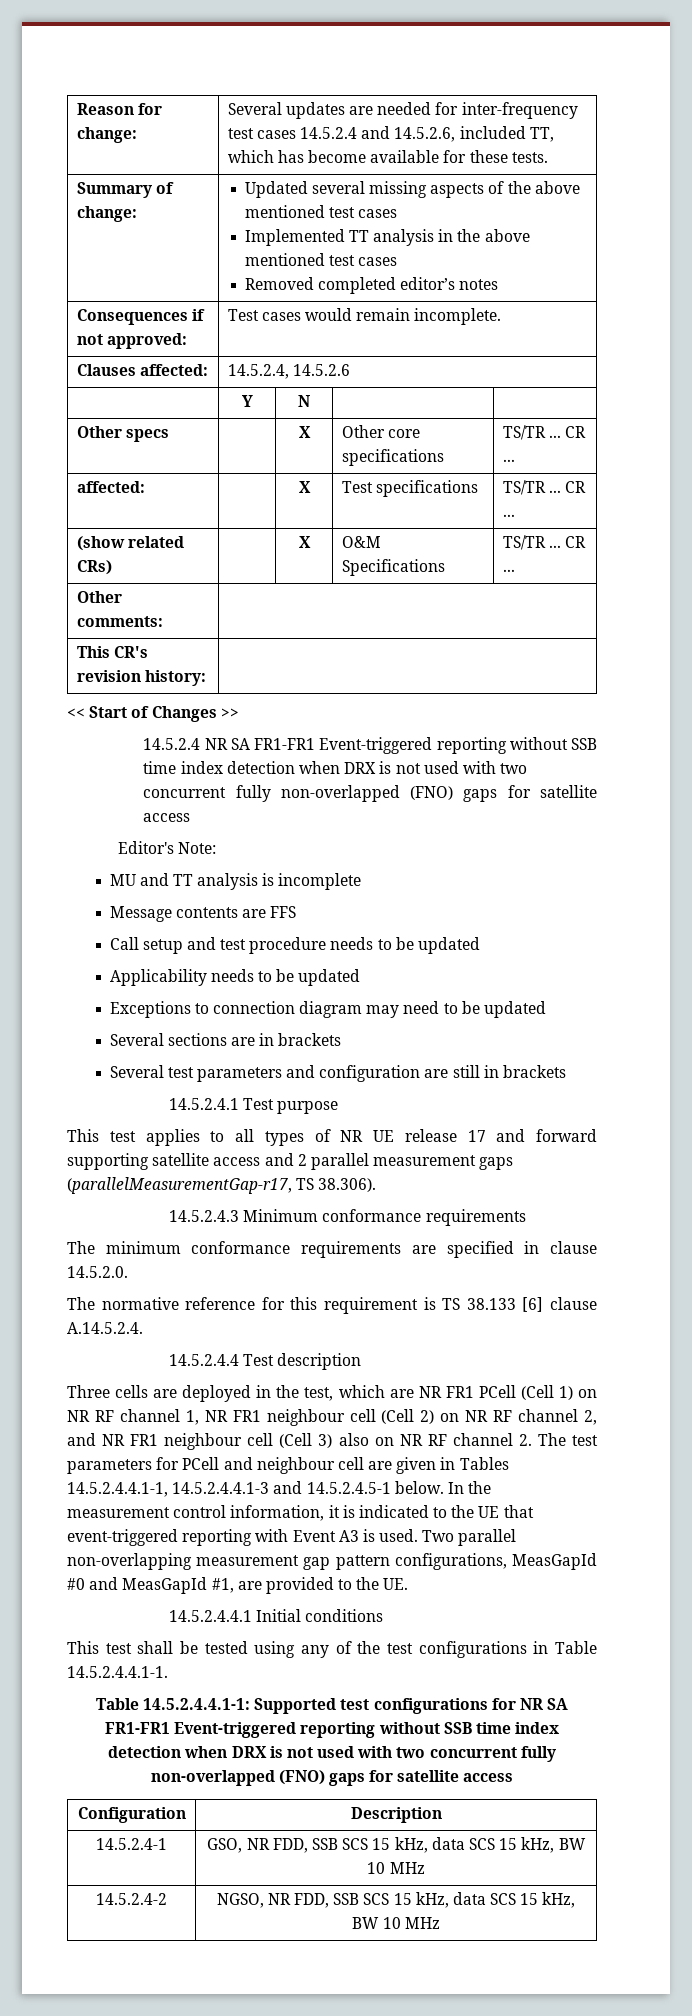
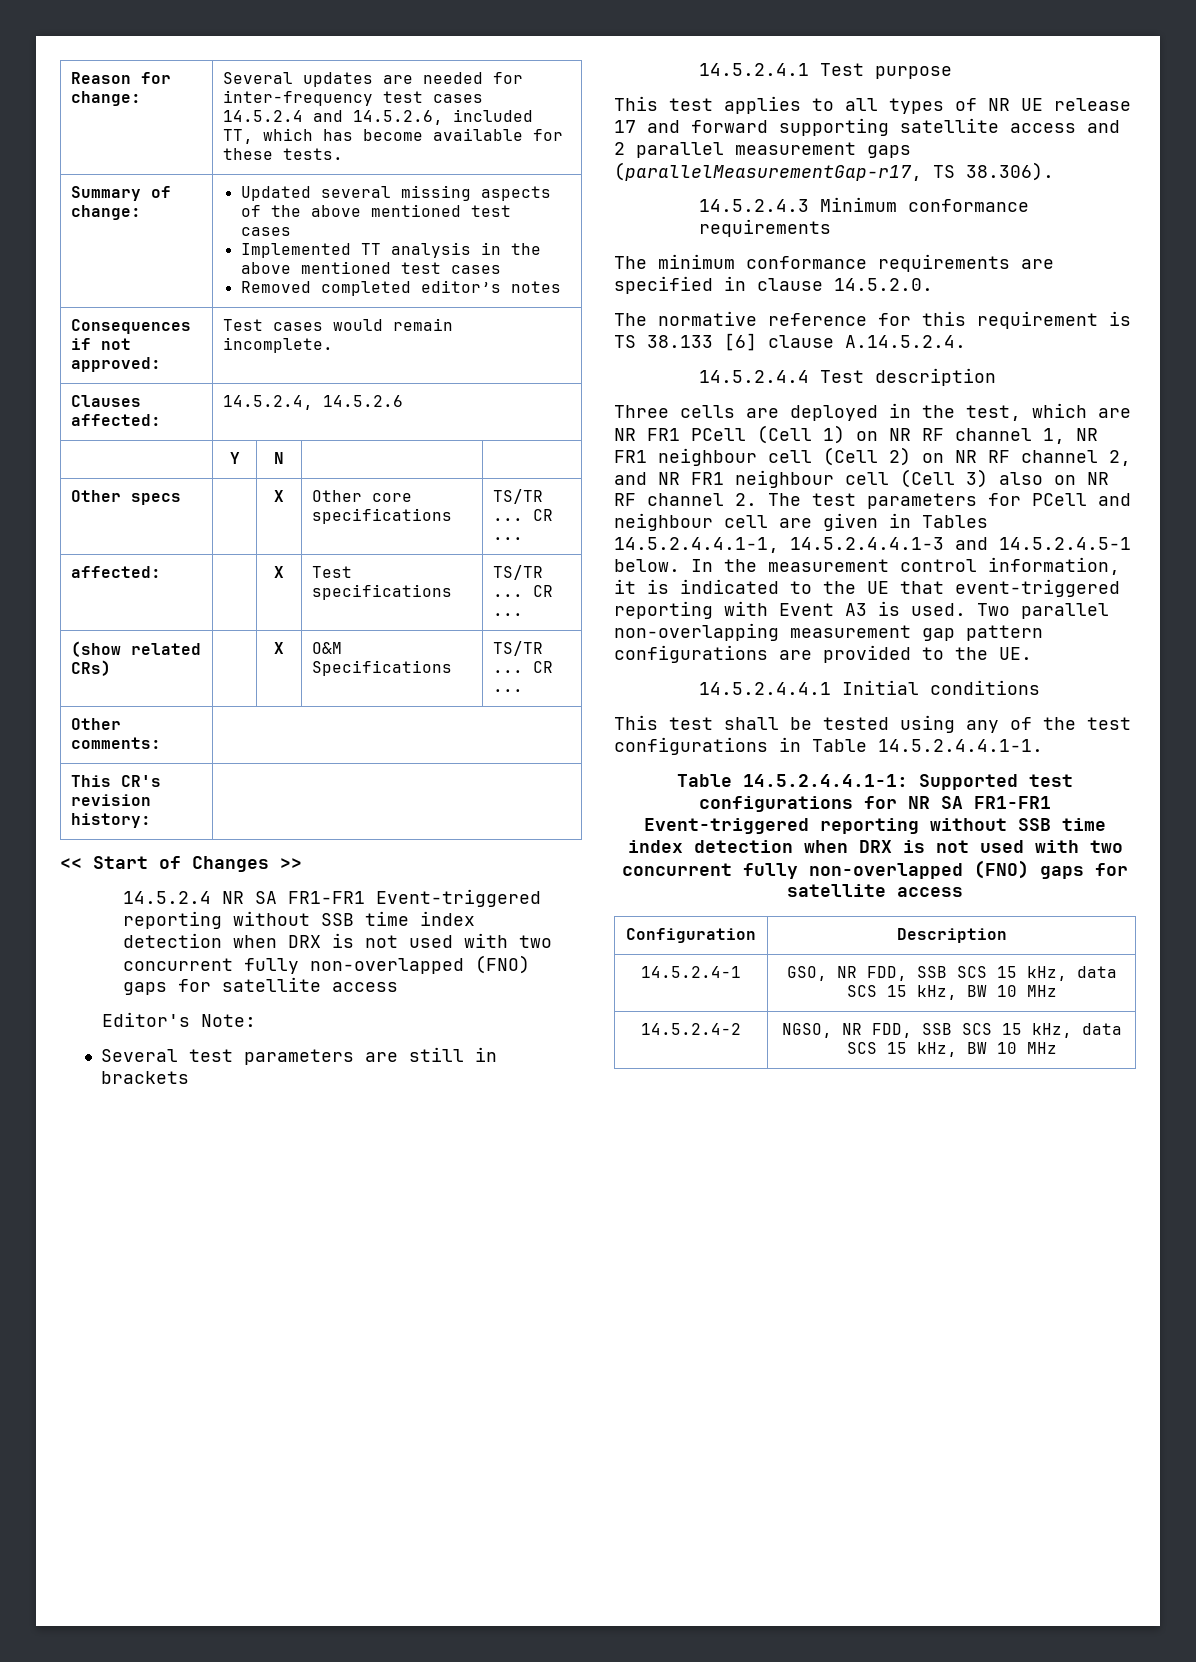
[109,873,362,890] [109,906,297,922] [109,937,481,954] [109,969,361,986] [109,1001,547,1018] [109,1033,342,1046] // MU and TT analysis is incomplete // Message contents are FFS // Call setup and test procedure needs to be updated // Applicability needs to be updated // Exceptions to connection diagram may need to be updated // Several sections are in brackets -> (257, 1020) none
[286,1065,421,1082] and configuration -> (354, 1057) none
[394,1553,597,1570] [67,1577,234,1594] configurations, MeasGapId #0 and MeasGapId #1, -> [614,645,768,663] configurations

